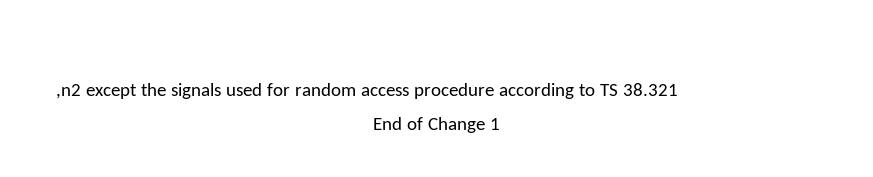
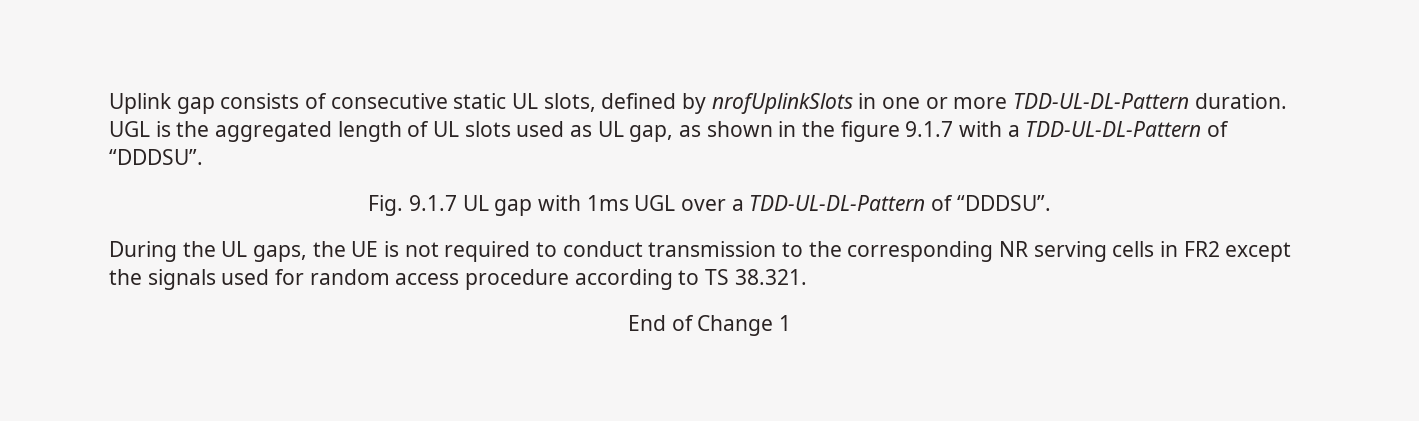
[56,84,81,99] ,n2 -> [109,93,1287,114] [109,121,1230,142] [109,149,203,165] [368,195,1051,216] [109,241,1220,262] Uplink gap consists of consecutive static UL slots, defined by nrofUplinkSlots in one or more TDD-UL-DL-Pattern duration. UGL is the aggregated length of UL slots used as UL gap, as shown in the figure 9.1.7 with a TDD-UL-DL-Pattern of “DDDSU”. // Fig. 9.1.7 UL gap with 1ms UGL over a TDD-UL-DL-Pattern of “DDDSU”. // During the UL gaps, the UE is not required to conduct transmission to the corresponding NR serving cells in FR2
[622,83,678,96] 38.321 -> [734,269,807,285] 38.321.

